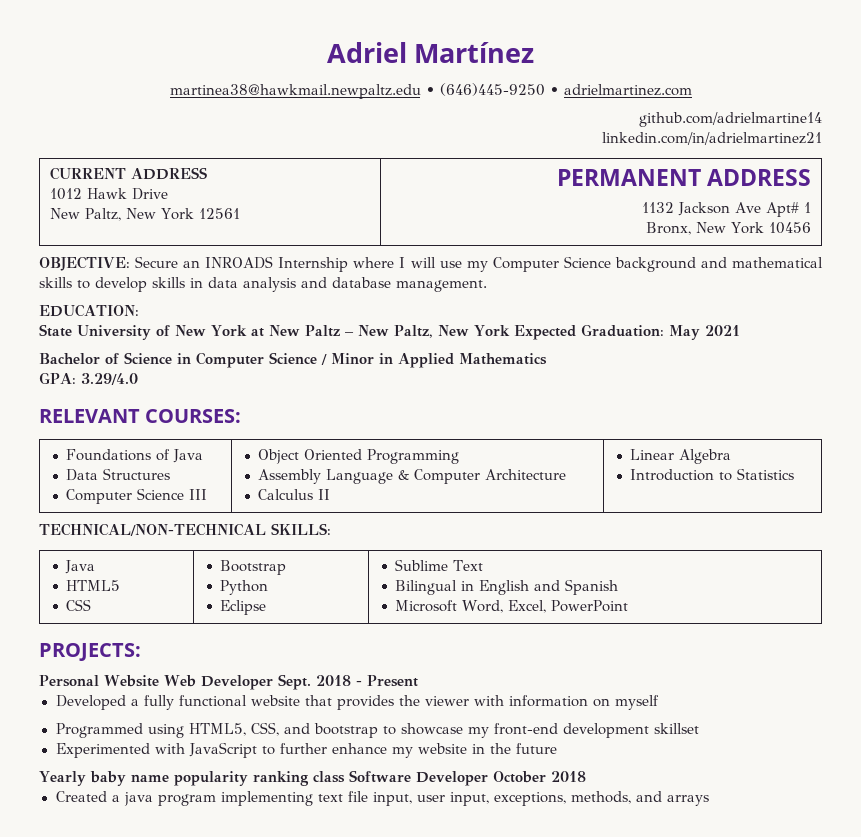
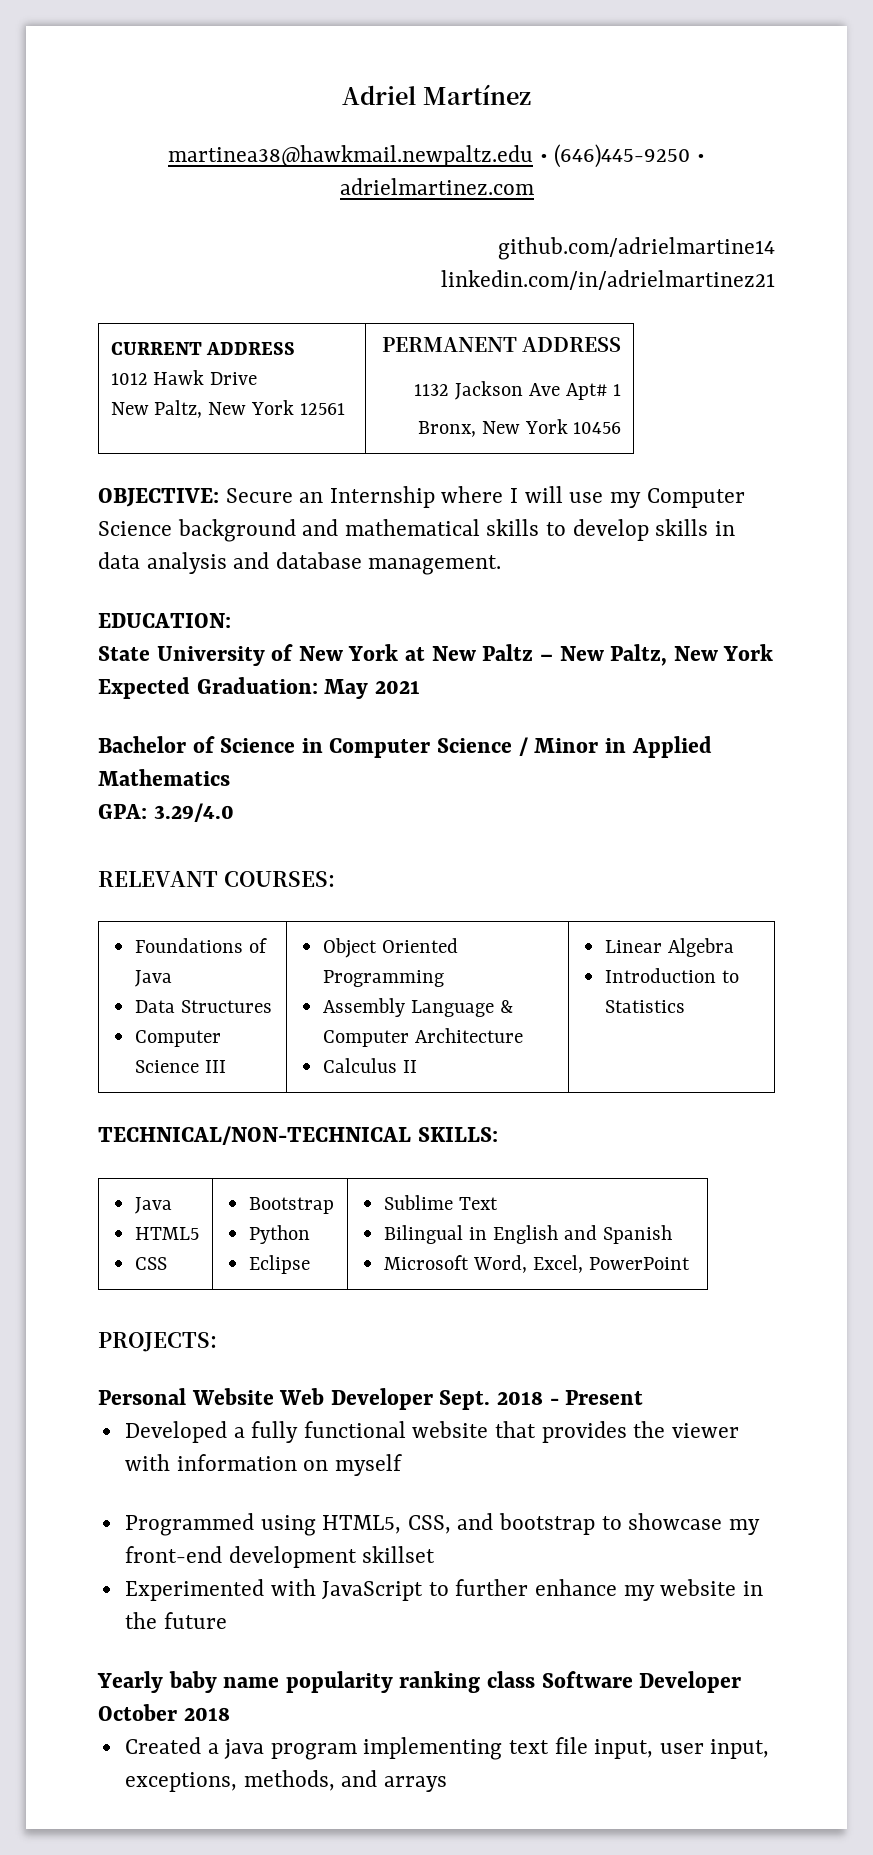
[205,256,274,269] INROADS -> (324, 497) none

